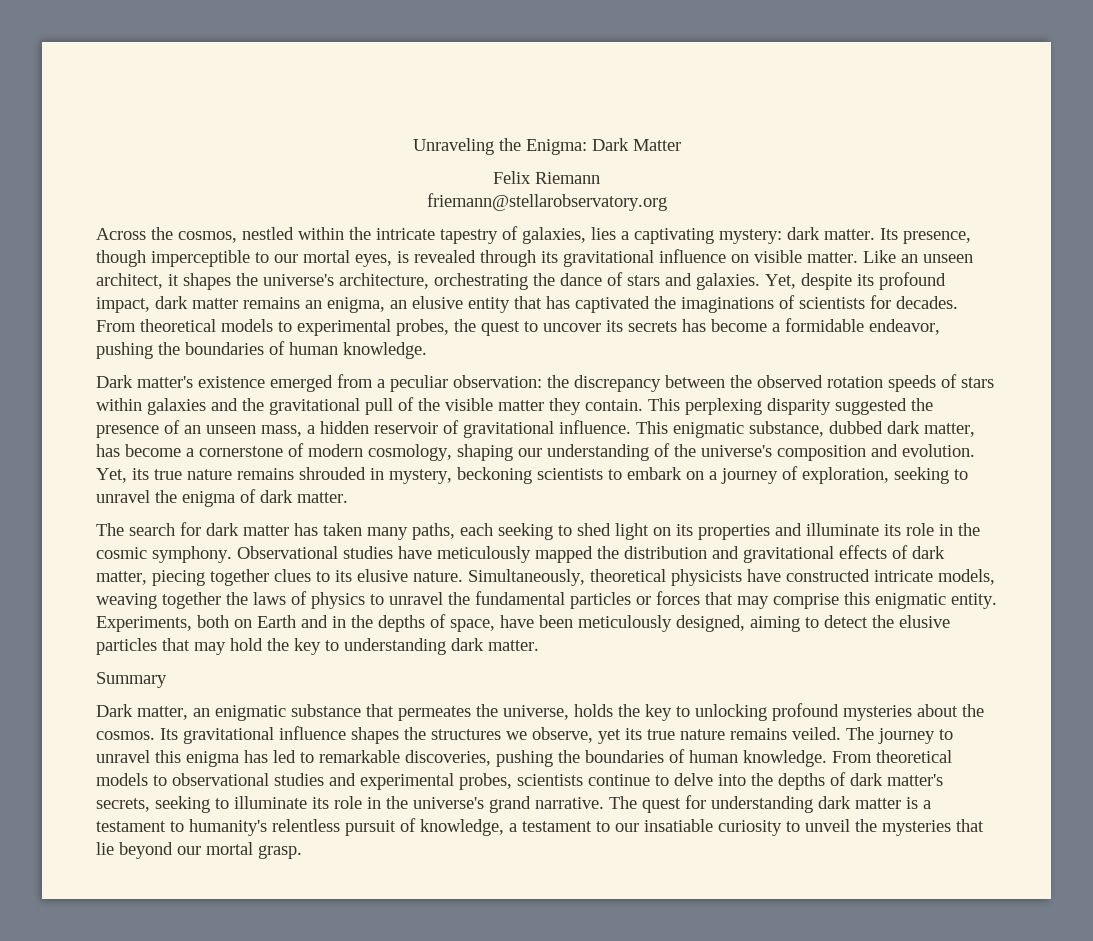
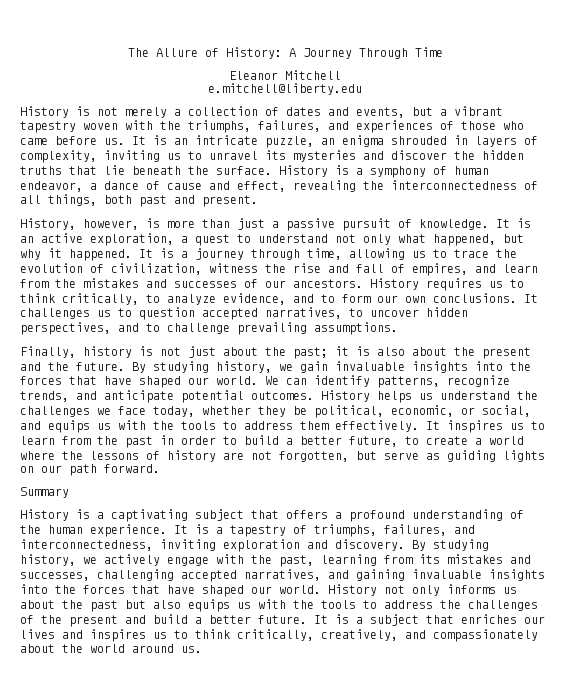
[412,138,681,155] [493,171,600,184] [426,193,667,211] [96,226,971,244] [96,249,973,267] [96,272,946,290] [96,295,958,313] [96,318,940,336] [96,341,427,359] [96,374,994,392] [96,397,933,415] [96,420,975,438] [96,443,975,461] [96,466,968,484] [96,489,348,507] [96,522,980,540] [96,545,945,563] [96,569,995,586] [96,591,997,609] [96,614,950,632] [96,638,539,655] [96,672,167,688] [96,703,984,721] [96,726,953,744] [96,749,952,767] [96,772,943,790] [96,795,931,813] [96,818,984,836] [96,842,302,859] Unraveling the Enigma: Dark Matter // Felix Riemann // friemann@stellarobservatory.org // Across the cosmos, nestled within the intricate tapestry of galaxies, lies a captivating mystery: dark matter. Its presence, though imperceptible to our mortal eyes, is revealed through its gravitational influence on visible matter. Like an unseen architect, it shapes the universe's architecture, orchestrating the dance of stars and galaxies. Yet, despite its profound impact, dark matter remains an enigma, an elusive entity that has captivated the imaginations of scientists for decades. From theoretical models to experimental probes, the quest to uncover its secrets has become a formidable endeavor, pushing the boundaries of human knowledge. // Dark matter's existence emerged from a peculiar observation: the discrepancy between the observed rotation speeds of stars within galaxies and the gravitational pull of the visible matter they contain. This perplexing disparity suggested the presence of an unseen mass, a hidden reservoir of gravitational influence. This enigmatic substance, dubbed dark matter, has become a cornerstone of modern cosmology, shaping our understanding of the universe's composition and evolution. Yet, its true nature remains shrouded in mystery, beckoning scientists to embark on a journey of exploration, seeking to unravel the enigma of dark matter. // The search for dark matter has taken many paths, each seeking to shed light on its properties and illuminate its role in the cosmic symphony. Observational studies have meticulously mapped the distribution and gravitational effects of dark matter, piecing together clues to its elusive nature. Simultaneously, theoretical physicists have constructed intricate models, weaving together the laws of physics to unravel the fundamental particles or forces that may comprise this enigmatic entity. Experiments, both on Earth and in the depths of space, have been meticulously designed, aiming to detect the elusive particles that may hold the key to understanding dark matter. // Summary // Dark matter, an enigmatic substance that permeates the universe, holds the key to unlocking profound mysteries about the cosmos. Its gravitational influence shapes the structures we observe, yet its true nature remains veiled. The journey to unravel this enigma has led to remarkable discoveries, pushing the boundaries of human knowledge. From theoretical models to observational studies and experimental probes, scientists continue to delve into the depths of dark matter's secrets, seeking to illuminate its role in the universe's grand narrative. The quest for understanding dark matter is a testament to humanity's relentless pursuit of knowledge, a testament to our insatiable curiosity to unveil the mysteries that lie beyond our mortal grasp. -> [127,47,443,59] [229,70,341,80] [208,83,362,95] [20,106,503,118] [20,120,524,133] [20,135,538,148] [20,150,524,163] [20,165,489,178] [20,180,538,192] [20,194,258,207] [20,218,531,231] [20,233,524,246] [20,248,517,261] [20,263,538,276] [20,278,524,291] [20,293,538,305] [20,307,468,320] [20,322,398,335] [20,346,531,359] [20,361,531,373] [20,375,510,388] [20,390,538,403] [20,405,531,418] [20,420,545,433] [20,435,524,448] [20,450,545,462] [20,464,160,476] [20,487,69,498] [20,509,524,522] [20,524,475,537] [20,539,489,552] [20,554,531,567] [20,569,545,582] [20,584,517,597] [20,599,538,612] [20,614,545,627] [20,629,538,642] [20,644,202,653] The Allure of History: A Journey Through Time // Eleanor Mitchell // e.mitchell@liberty.edu // History is not merely a collection of dates and events, but a vibrant tapestry woven with the triumphs, failures, and experiences of those who came before us. It is an intricate puzzle, an enigma shrouded in layers of complexity, inviting us to unravel its mysteries and discover the hidden truths that lie beneath the surface. History is a symphony of human endeavor, a dance of cause and effect, revealing the interconnectedness of all things, both past and present. // History, however, is more than just a passive pursuit of knowledge. It is an active exploration, a quest to understand not only what happened, but why it happened. It is a journey through time, allowing us to trace the evolution of civilization, witness the rise and fall of empires, and learn from the mistakes and successes of our ancestors. History requires us to think critically, to analyze evidence, and to form our own conclusions. It challenges us to question accepted narratives, to uncover hidden perspectives, and to challenge prevailing assumptions. // Finally, history is not just about the past; it is also about the present and the future. By studying history, we gain invaluable insights into the forces that have shaped our world. We can identify patterns, recognize trends, and anticipate potential outcomes. History helps us understand the challenges we face today, whether they be political, economic, or social, and equips us with the tools to address them effectively. It inspires us to learn from the past in order to build a better future, to create a world where the lessons of history are not forgotten, but serve as guiding lights on our path forward. // Summary // History is a captivating subject that offers a profound understanding of the human experience. It is a tapestry of triumphs, failures, and interconnectedness, inviting exploration and discovery. By studying history, we actively engage with the past, learning from its mistakes and successes, challenging accepted narratives, and gaining invaluable insights into the forces that have shaped our world. History not only informs us about the past but also equips us with the tools to address the challenges of the present and build a better future. It is a subject that enriches our lives and inspires us to think critically, creatively, and compassionately about the world around us.

